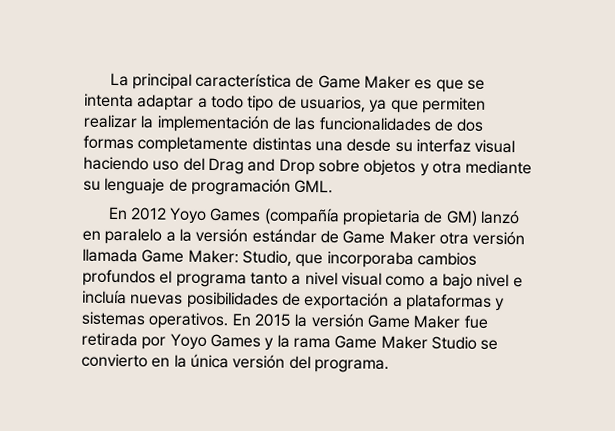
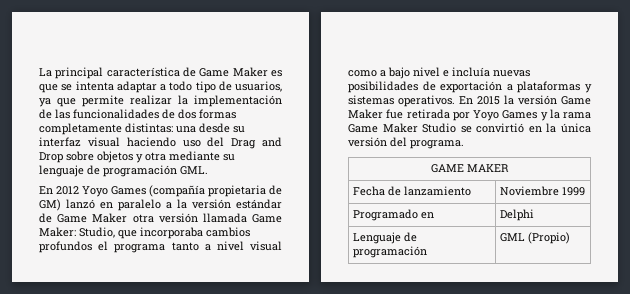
[421,97,486,114] permiten -> [82,95,124,107] permite
[251,137,312,152] distintas -> [125,123,173,133] distintas:
[81,353,148,368] convierto -> [476,123,525,133] convirtió
(389, 366) none -> [430,164,509,173] [352,186,471,196] [499,186,585,196] [352,209,434,221] [499,209,534,221] [352,232,417,244] [352,246,427,258] [499,232,570,244] // GAME MAKER // Fecha de lanzamiento | Noviembre 1999 // Programado en | Delphi // Lenguaje de programación | GML (Propio)

